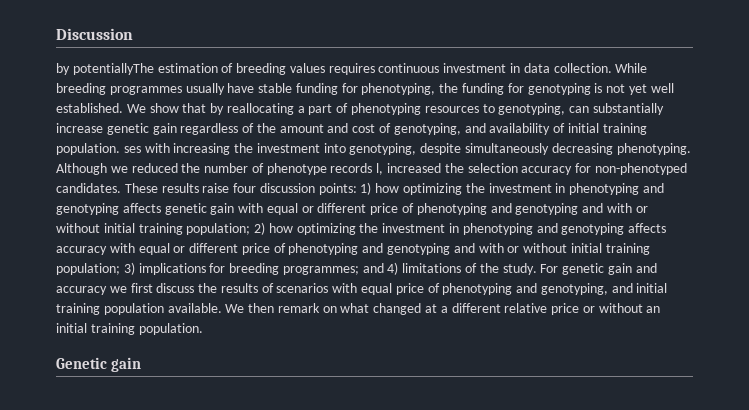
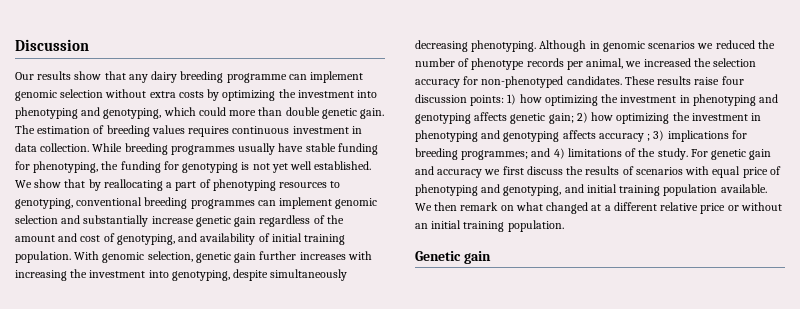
[56,63,154,75] by potentiallyThe -> [15,71,364,83] [15,89,378,101] [15,107,385,119] [15,125,35,134] Our results show that any dairy breeding programme can implement genomic selection without extra costs by optimizing the investment into phenotyping and genotyping, which could more than double genetic gain. The
[569,106,590,113] can -> [76,197,378,209] [15,215,81,224] conventional breeding programmes can implement genomic selection and
[123,146,141,153] ses -> [74,251,346,263] With genomic selection, genetic gain further increases
(107, 169) none -> [589,41,696,52] in genomic scenarios
[376,163,384,175] l, -> [566,58,642,70] per animal, we
[210,203,648,215] [56,223,251,235] gain with equal or different price of phenotyping and genotyping and with or without initial training population; -> [548,113,574,124] gain;
[109,243,650,255] [56,263,120,275] with equal or different price of phenotyping and genotyping and with or without initial training population; -> [647,133,651,141] ;

